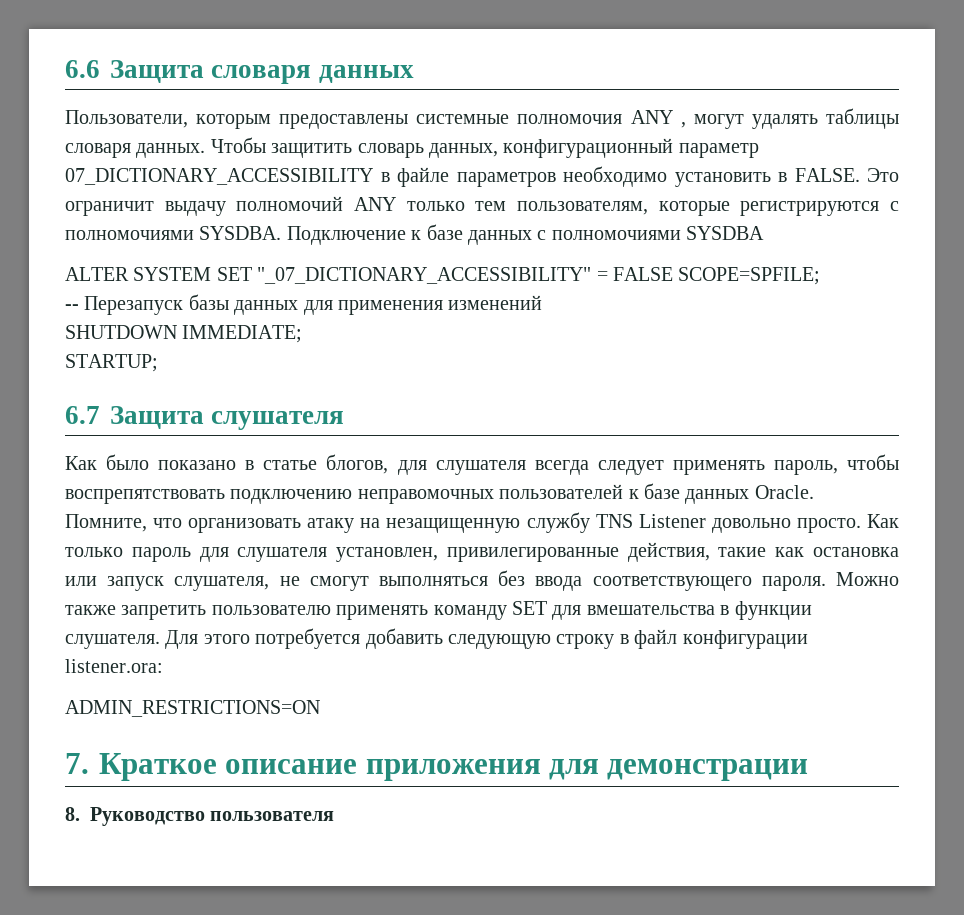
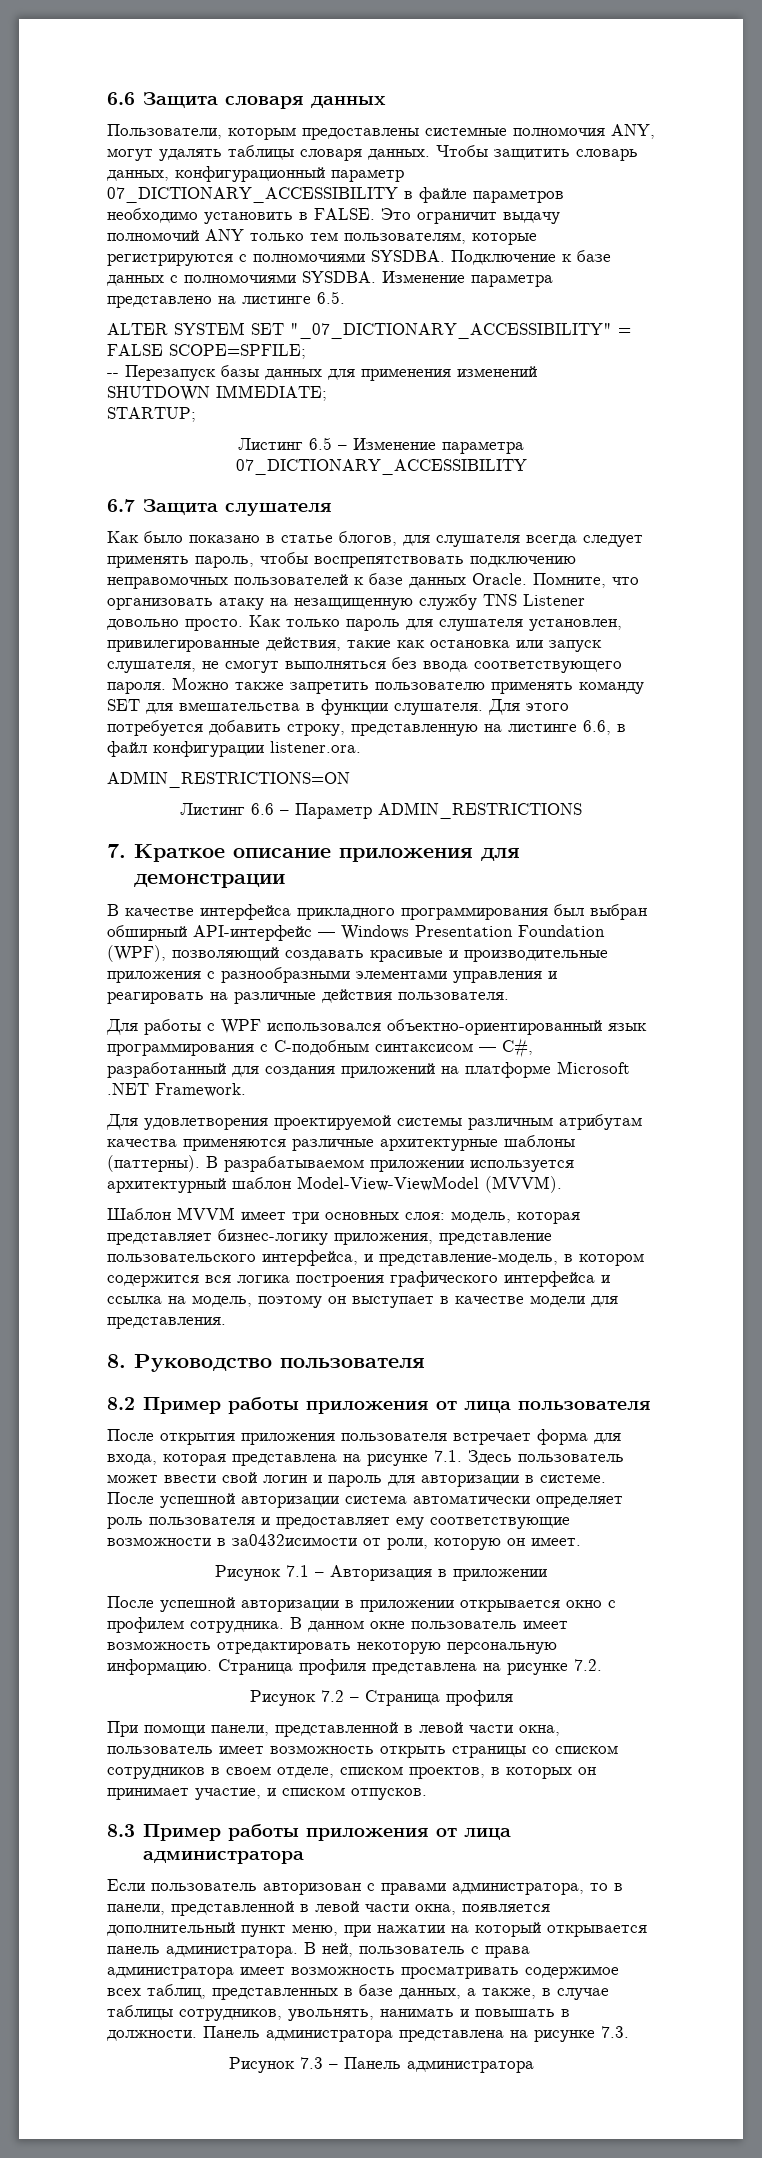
[630,110,686,128] ANY , -> [611,124,655,139] ANY,
[686,226,765,240] SYSDBA -> [302,271,553,287] [107,291,345,308] SYSDBA. Изменение параметра представлено на листинге 6.5.
(158, 363) none -> [238,437,524,454] [235,459,527,475] // Листинг 6.5 – Изменение параметра 07_DICTIONARY_ACCESSIBILITY
[448,634,615,649] следующую строку -> [287,720,611,736] строку, представленную на листинге 6.6,
[65,659,163,673] listener.ora: -> [270,741,361,753] listener.ora.
(320, 708) none -> [180,802,582,819] // Листинг 6.6 – Параметр ADMIN_RESTRICTIONS
[65,807,335,826] 8. Руководство пользователя -> [107,904,647,920] [107,925,605,941] [107,945,608,962] [107,967,557,983] [107,989,509,1004] [106,1019,647,1035] [107,1038,533,1058] [107,1061,630,1078] [107,1083,246,1097] [106,1114,642,1130] [107,1135,575,1151] [107,1155,574,1172] [107,1176,562,1193] [107,1207,580,1224] [107,1229,552,1245] [107,1250,644,1266] [107,1271,610,1287] [107,1295,618,1308] [107,1317,226,1329] [107,1354,426,1372] [107,1397,652,1414] [107,1429,621,1445] [107,1450,624,1466] [107,1472,606,1487] [107,1492,623,1508] [107,1516,570,1529] [107,1534,581,1550] [215,1565,547,1581] [107,1596,616,1612] [107,1617,568,1633] [107,1641,557,1654] [107,1659,602,1675] [249,1690,513,1706] [107,1721,560,1737] [107,1745,618,1758] [107,1766,596,1779] [107,1787,427,1800] [107,1824,512,1841] [143,1851,305,1864] [107,1879,623,1895] [107,1901,550,1916] [107,1922,647,1937] [107,1942,530,1958] [107,1966,619,1979] [107,1984,609,2000] [107,2005,570,2021] [107,2026,629,2042] [228,2057,534,2073] В качестве интерфейса прикладного программирования был выбран обширный API-интерфейс — Windows Presentation Foundation (WPF), позволяющий создавать красивые и производительные приложения с разнообразными элементами управления и реагировать на различные действия пользователя. // Для работы с WPF использовался объектно-ориентированный язык программирования с С-подобным синтаксисом — С#, разработанный для создания приложений на платформе Microsoft .NET Framework. // Для удовлетворения проектируемой системы различным атрибутам качества применяются различные архитектурные шаблоны (паттерны). В разрабатываемом приложении используется архитектурный шаблон Model-View-ViewModel (MVVM). // Шаблон MVVM имеет три основных слоя: модель, которая представляет бизнес-логику приложения, представление пользовательского интерфейса, и представление-модель, в котором содержится вся логика построения графического интерфейса и ссылка на модель, поэтому он выступает в качестве модели для представления. // 8. Руководство пользователя // 8.2 Пример работы приложения от лица пользователя // После открытия приложения пользователя встречает форма для входа, которая представлена на рисунке 7.1. Здесь пользователь может ввести свой логин и пароль для авторизации в системе. После успешной авторизации система автоматически определяет роль пользователя и предоставляет ему соответствующие возможности в за0432исимости от роли, которую он имеет. // Рисунок 7.1 – Авторизация в приложении // После успешной авторизации в приложении открывается окно с профилем сотрудника. В данном окне пользователь имеет возможность отредактировать некоторую персональную информацию. Страница профиля представлена на рисунке 7.2. // Рисунок 7.2 – Страница профиля // При помощи панели, представленной в левой части окна, пользователь имеет возможность открыть страницы со списком сотрудников в своем отделе, списком проектов, в которых он принимает участие, и списком отпусков. // 8.3 Пример работы приложения от лица администратора // Если пользователь авторизован с правами администратора, то в панели, представленной в левой части окна, появляется дополнительный пункт меню, при нажатии на который открывается панель администратора. В ней, пользователь с права администратора имеет возможность просматривать содержимое всех таблиц, представленных в базе данных, а также, в случае таблицы сотрудников, увольнять, нанимать и повышать в должности. Панель администратора представлена на рисунке 7.3. // Рисунок 7.3 – Панель администратора

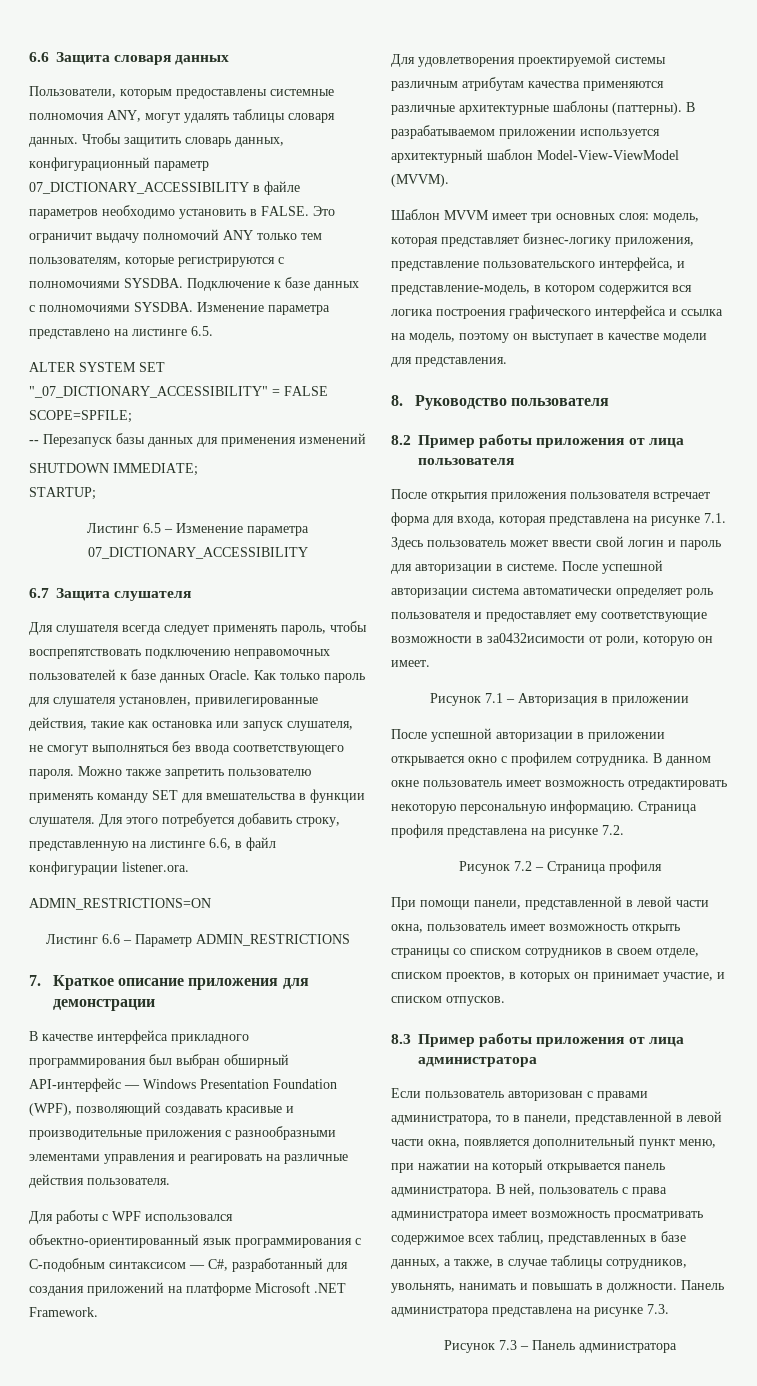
[107,531,430,546] Как было показано в статье блогов, для -> [29,622,53,635] Для
[533,573,639,588] [107,594,585,610] [107,619,243,631] Помните, что организовать атаку на незащищенную службу TNS Listener довольно просто. -> (250, 675) none

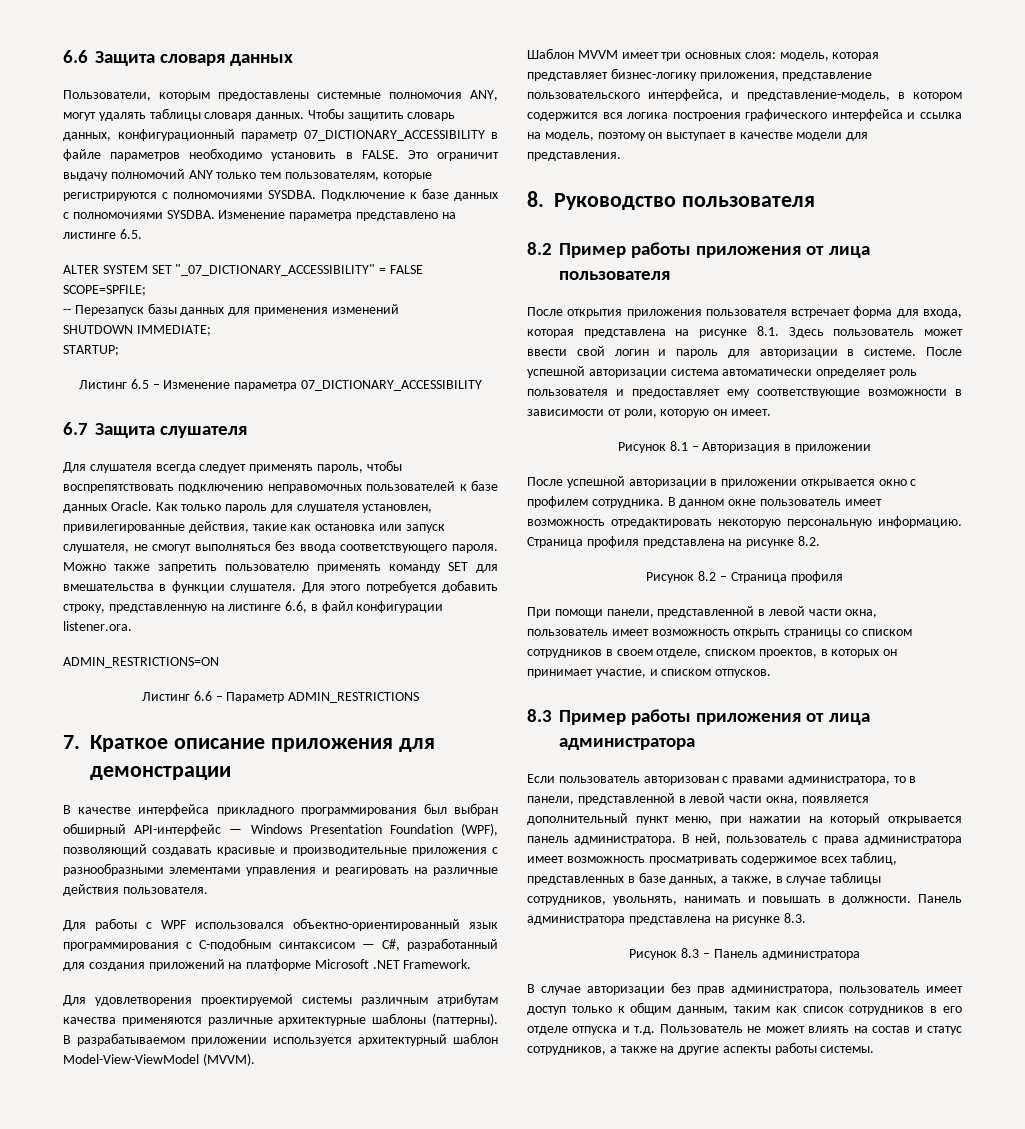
[704,513,726,523] 7.1. -> [756,326,779,336] 8.1.
[487,633,585,643] за0432исимости -> [527,409,604,416] зависимости
[485,693,503,703] 7.1 -> [669,441,688,451] 8.1
[602,825,624,835] [458,861,532,874] 7.2. // Рисунок 7.2 -> [797,536,820,546] [646,571,717,583] 8.2. // Рисунок 8.2
[647,1304,669,1314] [443,1340,517,1353] 7.3. // Рисунок 7.3 -> [784,913,807,923] [629,948,700,960] 8.3. // Рисунок 8.3
(677, 1348) none -> [527,982,963,995] [527,1002,962,1015] [527,1024,962,1035] [527,1042,875,1055] // В случае авторизации без прав администратора, пользователь имеет доступ только к общим данным, таким как список сотрудников в его отделе отпуска и т.д. Пользователь не может влиять на состав и статус сотрудников, а также на другие аспекты работы системы.

